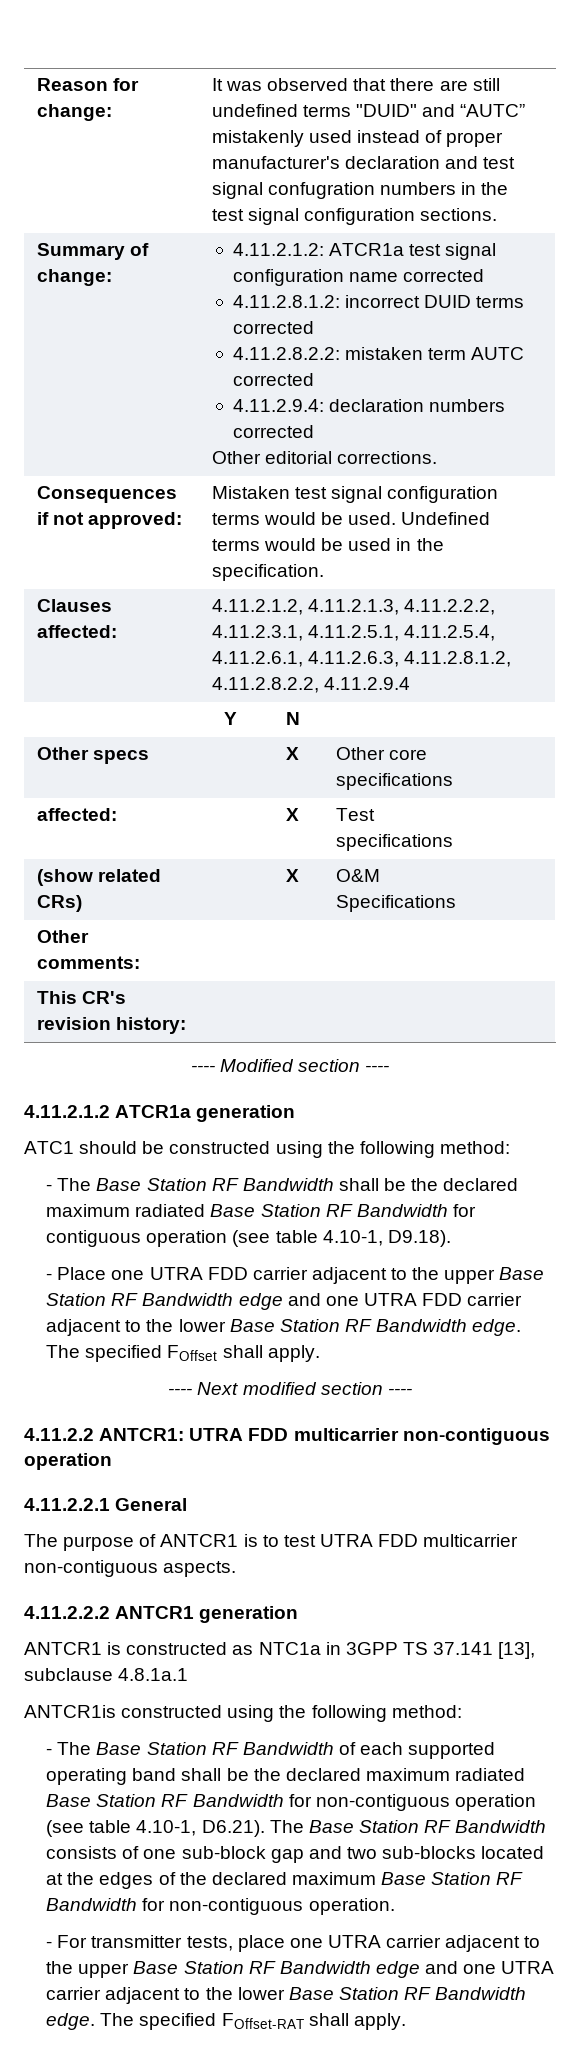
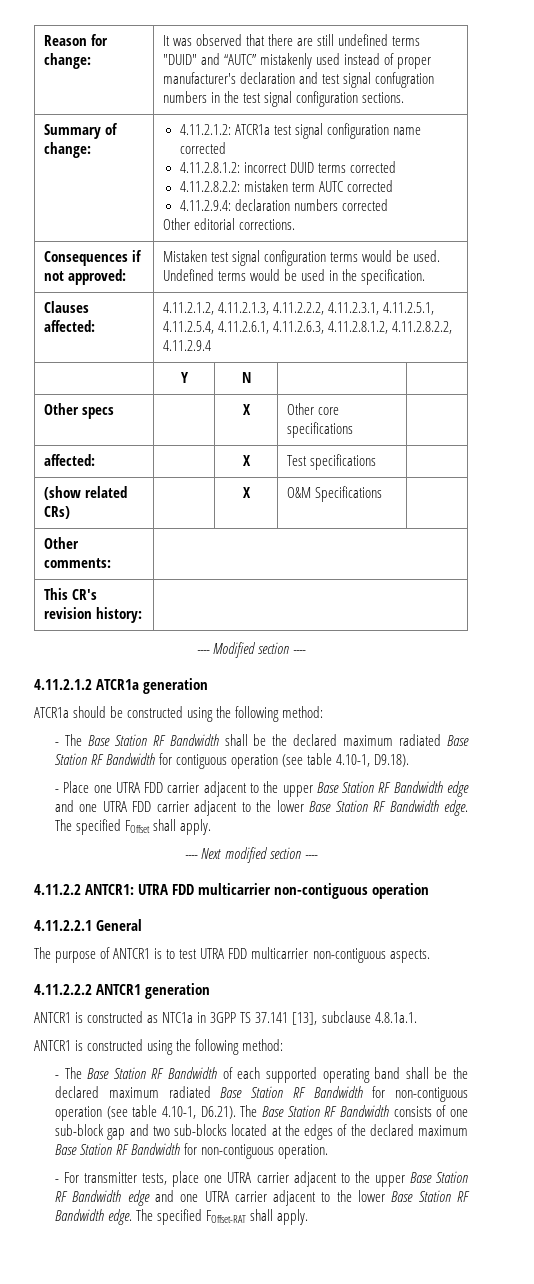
[24,1141,74,1154] ATC1 -> [34,707,69,718] ATCR1a
[118,1668,189,1681] [24,1705,116,1718] 4.8.1a.1 // ANTCR1is -> [374,1012,417,1023] [34,1040,84,1051] 4.8.1a.1. // ANTCR1 is

